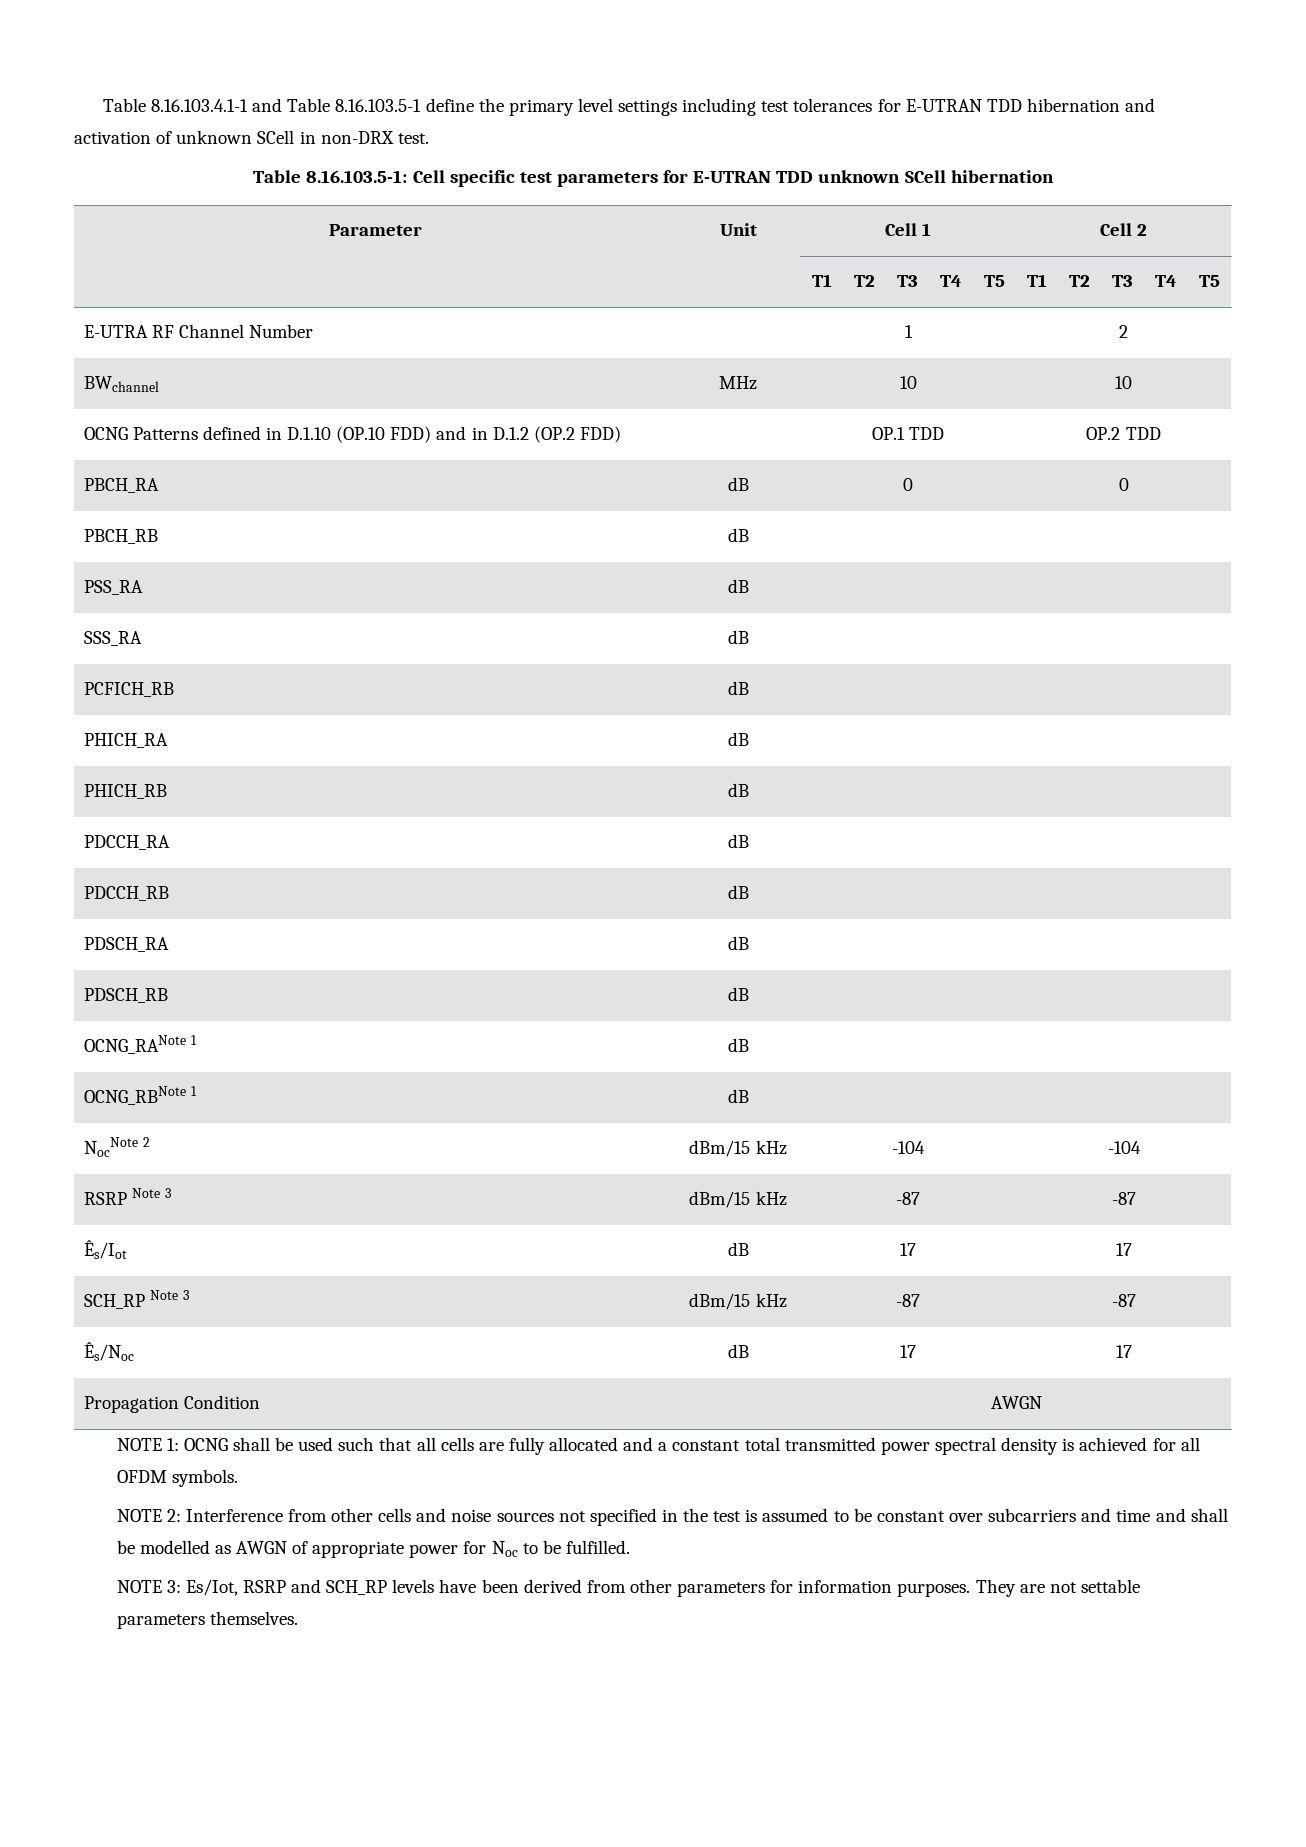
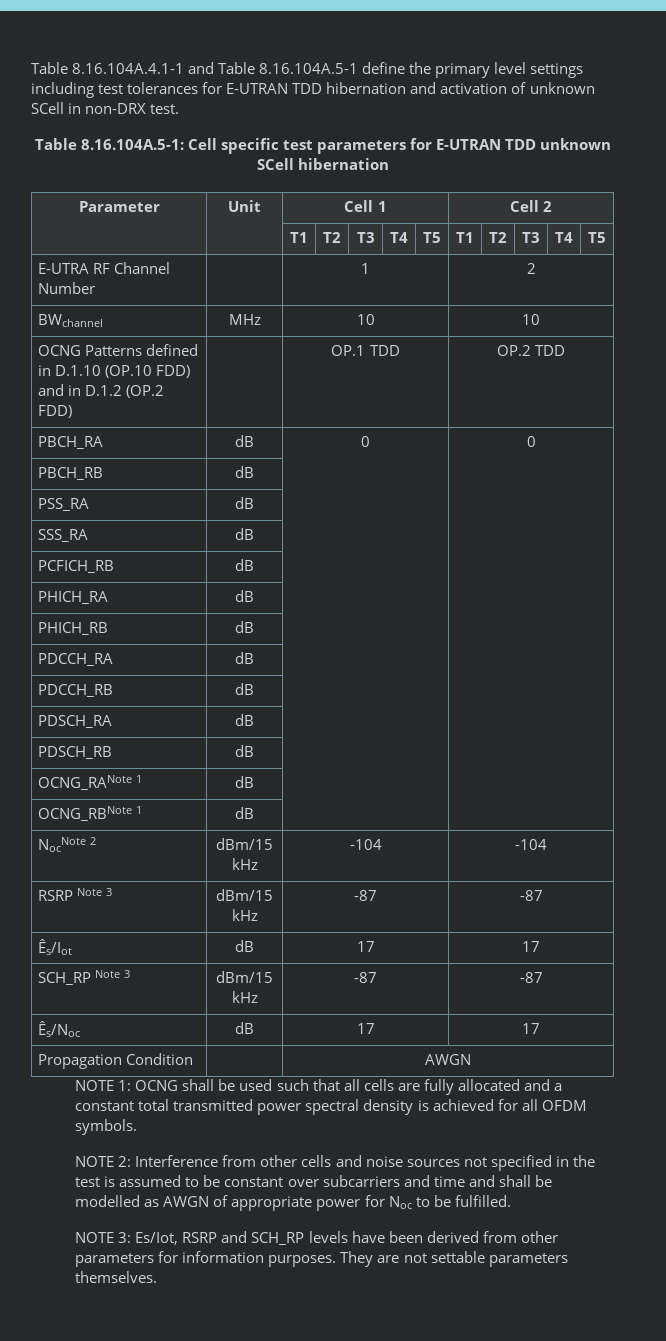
[102,98,248,112] Table 8.16.103.4.1-1 -> [31,62,185,74] Table 8.16.104A.4.1-1
[335,99,422,112] 8.16.103.5-1 -> [259,63,359,74] 8.16.104A.5-1
[306,170,408,183] 8.16.103.5-1: -> [80,139,184,150] 8.16.104A.5-1:

